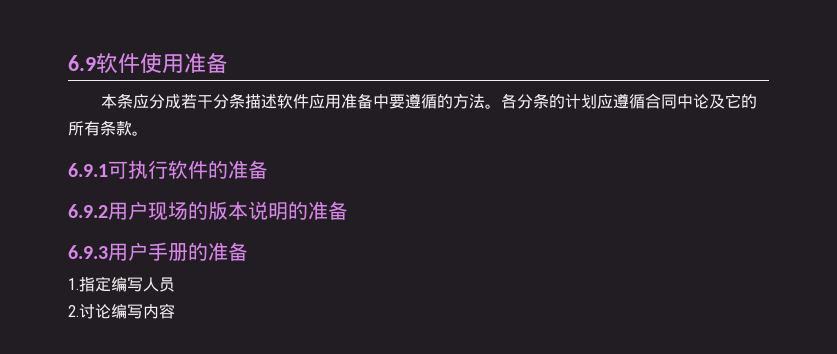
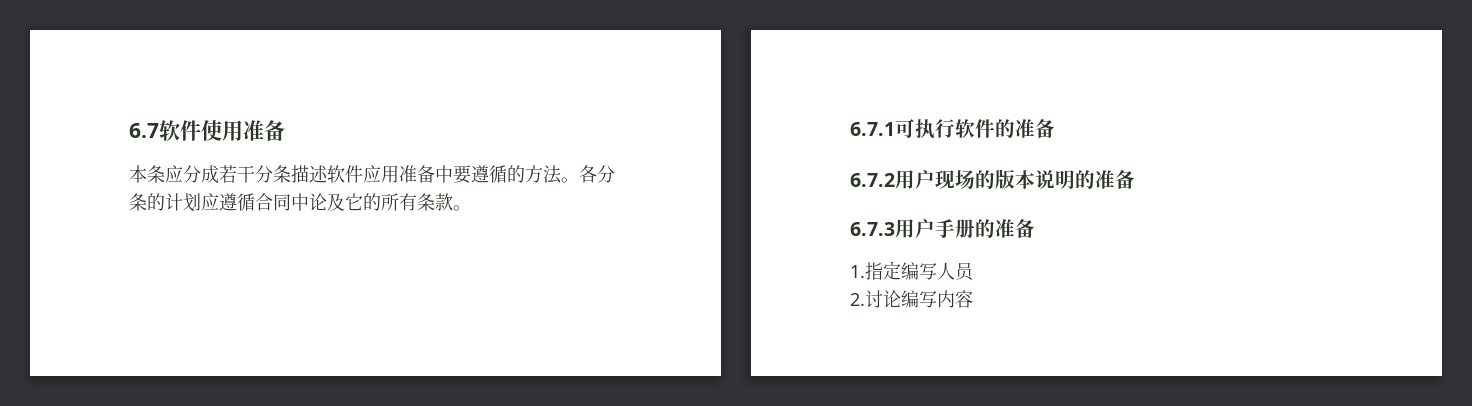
[68,55,96,71] 6.9 -> [129,123,159,138] 6.7
[68,163,108,177] 6.9.1 -> [850,122,895,136] 6.7.1
[68,204,108,218] 6.9.2 -> [850,173,895,187] 6.7.2
[68,245,108,259] 6.9.3 -> [850,222,895,236] 6.7.3

